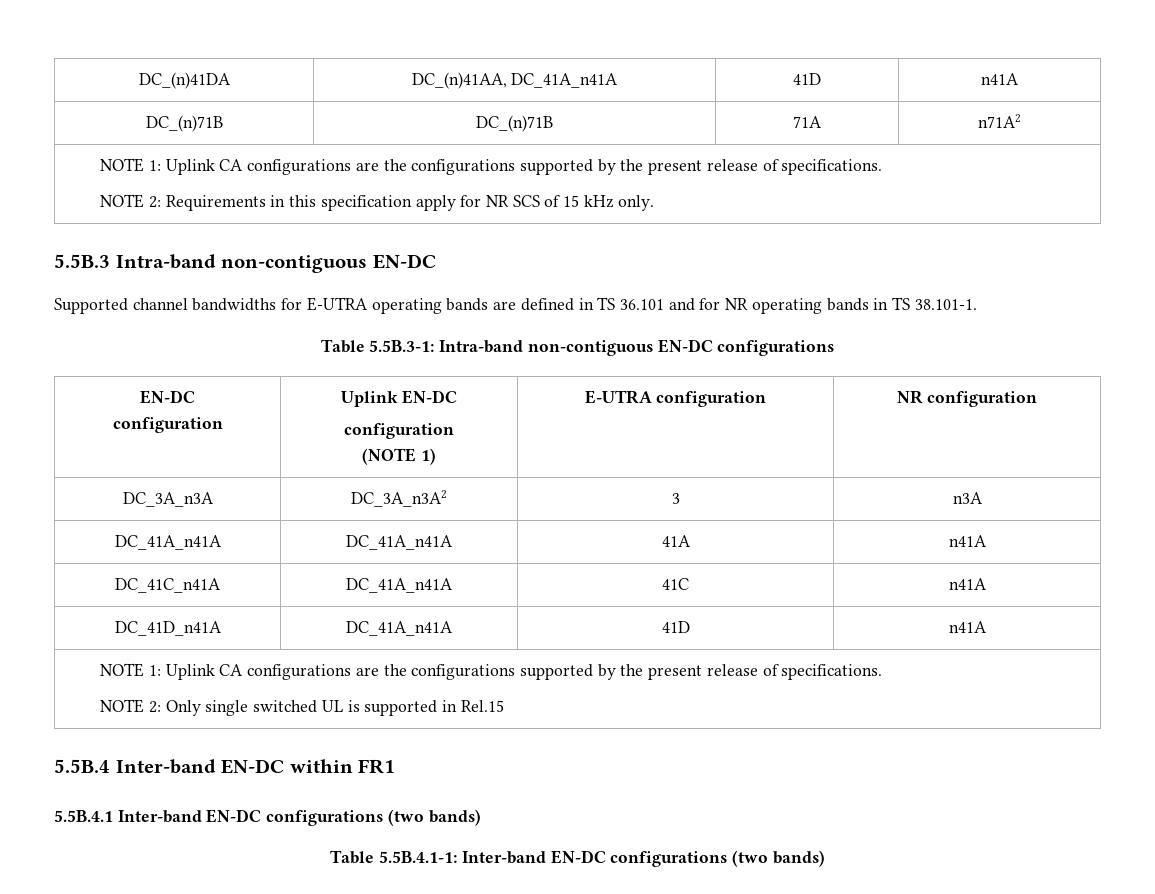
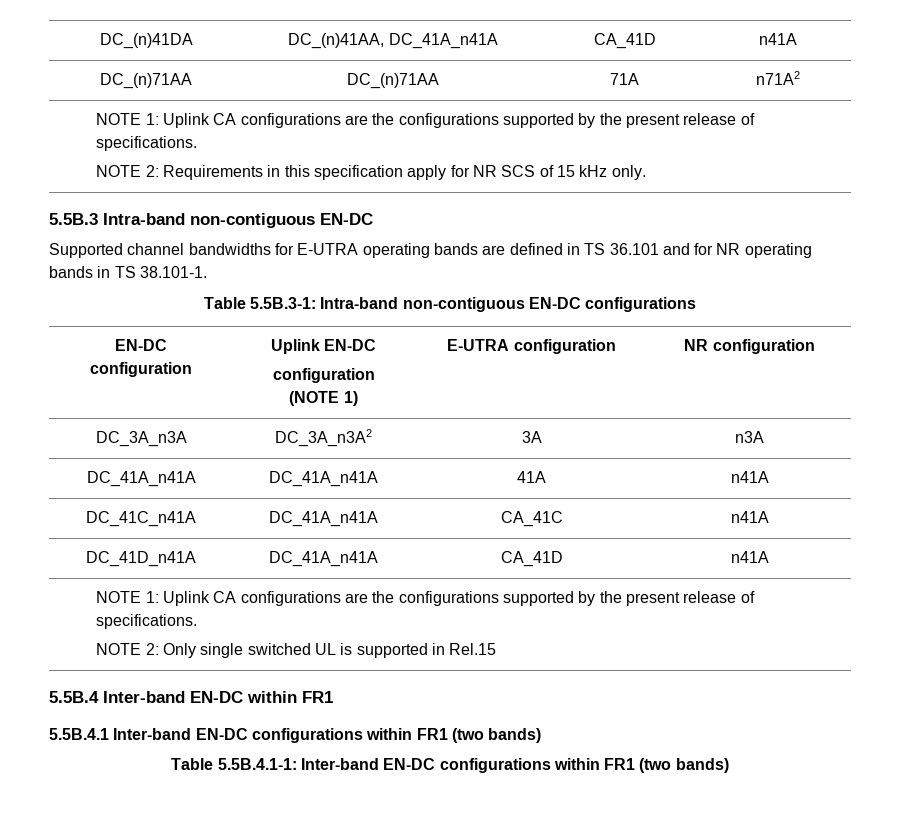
[793,73,821,85] [981,73,1019,85] [145,115,223,132] [476,115,553,132] 41D | n41A // DC_(n)71B | DC_(n)71B -> [593,33,656,49] [759,33,797,45] [100,73,192,89] [347,73,439,89] CA_41D | n41A // DC_(n)71AA | DC_(n)71AA
[671,493,680,504] 3 -> [521,431,542,443] 3A
[662,578,689,590] 41C -> [500,511,563,527] CA_41C
[661,621,690,633] 41D -> [500,551,563,567] CA_41D
(384, 818) none -> [366,728,448,740] within FR1
(728, 859) none -> [553,758,636,770] within FR1

